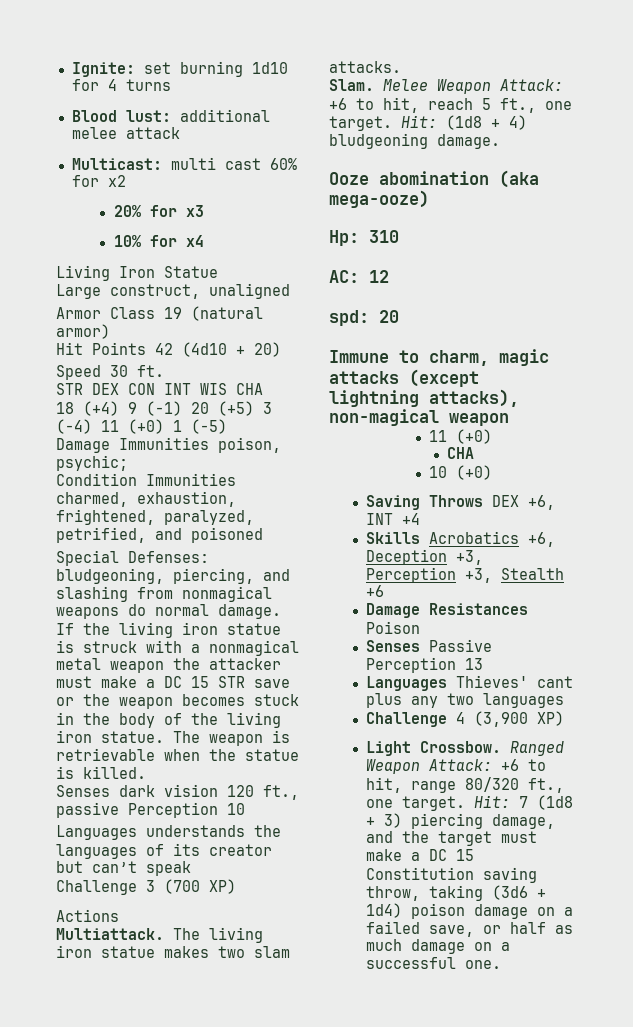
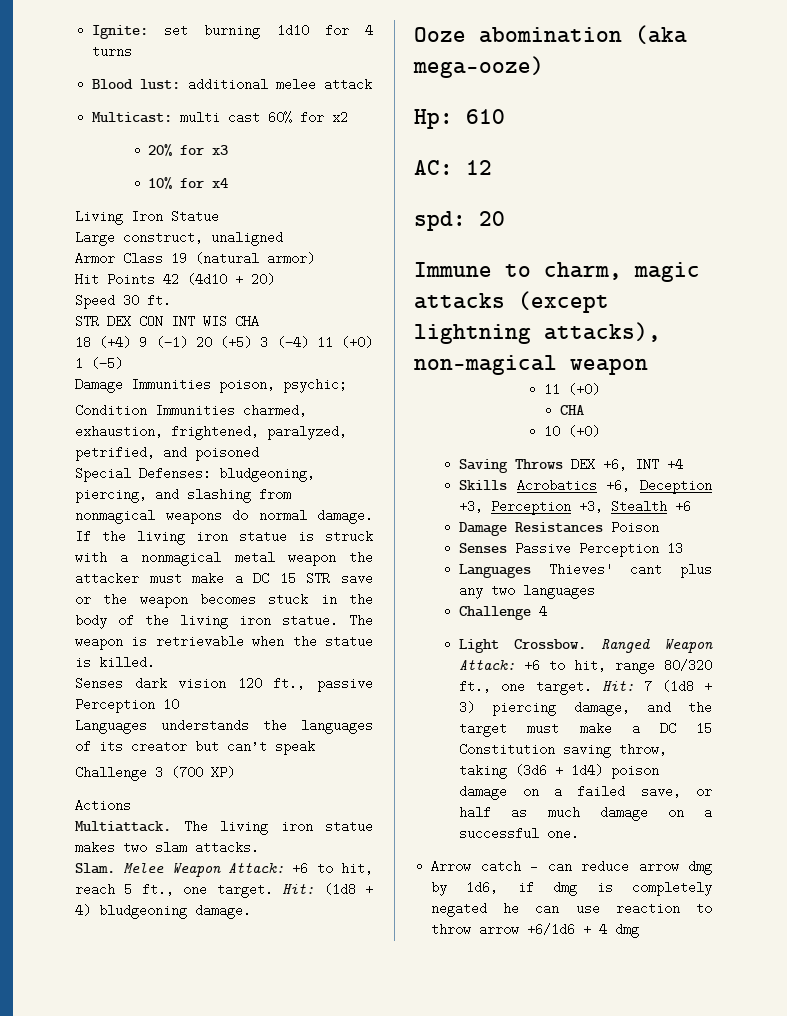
[369,230,399,243] 310 -> [466,109,505,124] 610
[473,711,564,727] (3,900 XP) -> (548, 611) none
(501, 964) none -> [431,860,712,875] [431,881,712,896] [431,902,712,917] [431,923,640,938] // Arrow catch – can reduce arrow dmg by 1d6, if dmg is completely negated he can use reaction to throw arrow +6/1d6 + 4 dmg

